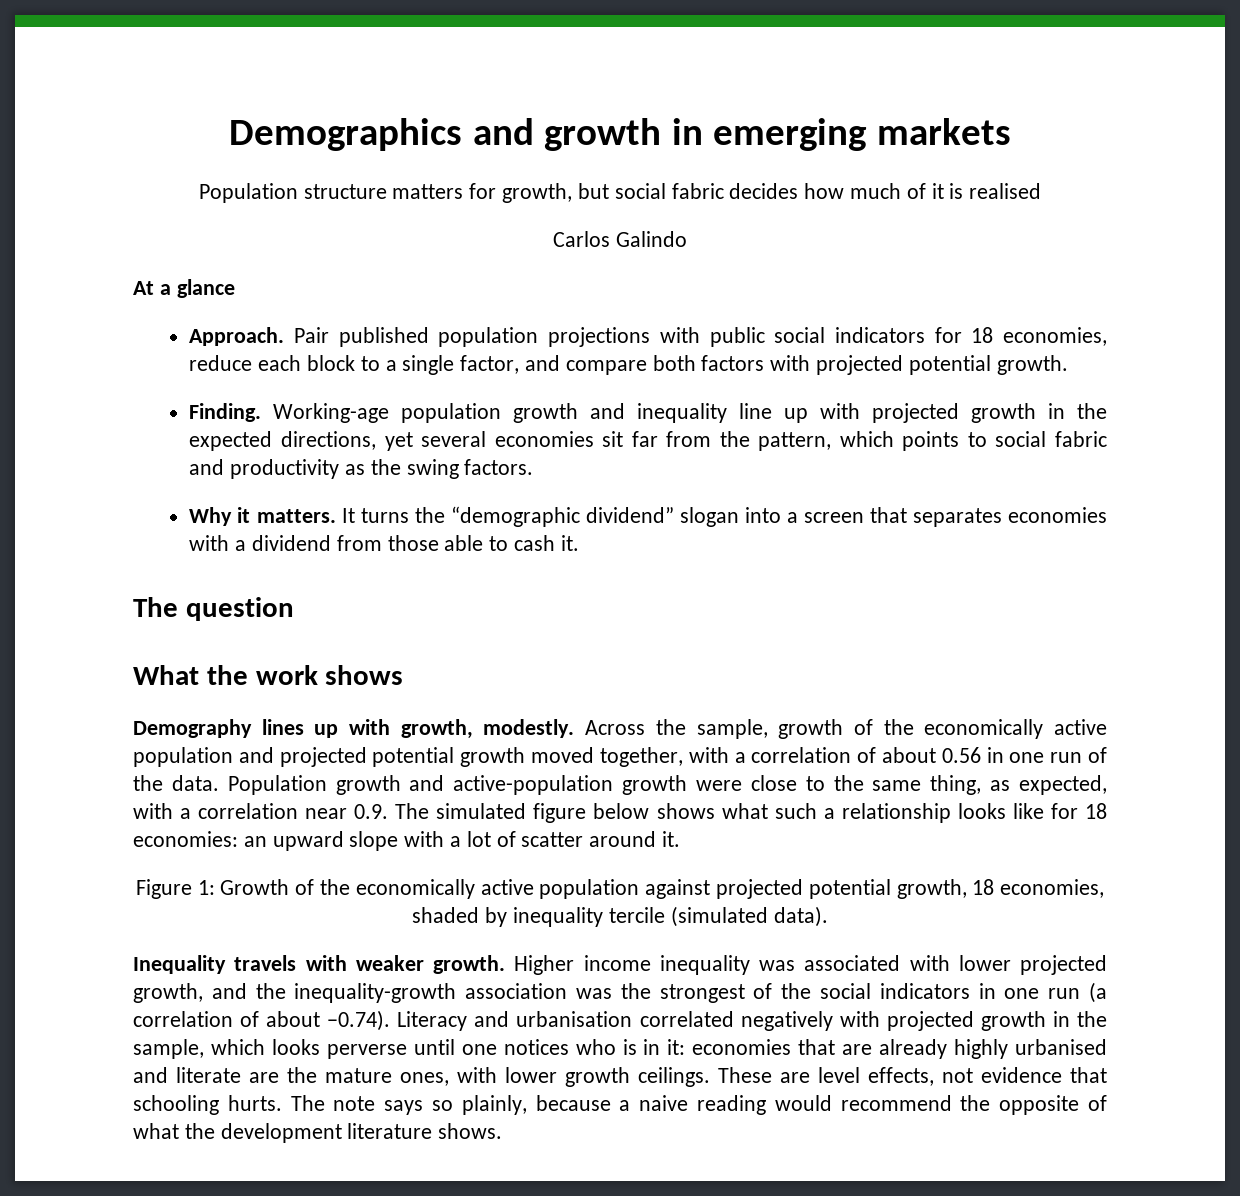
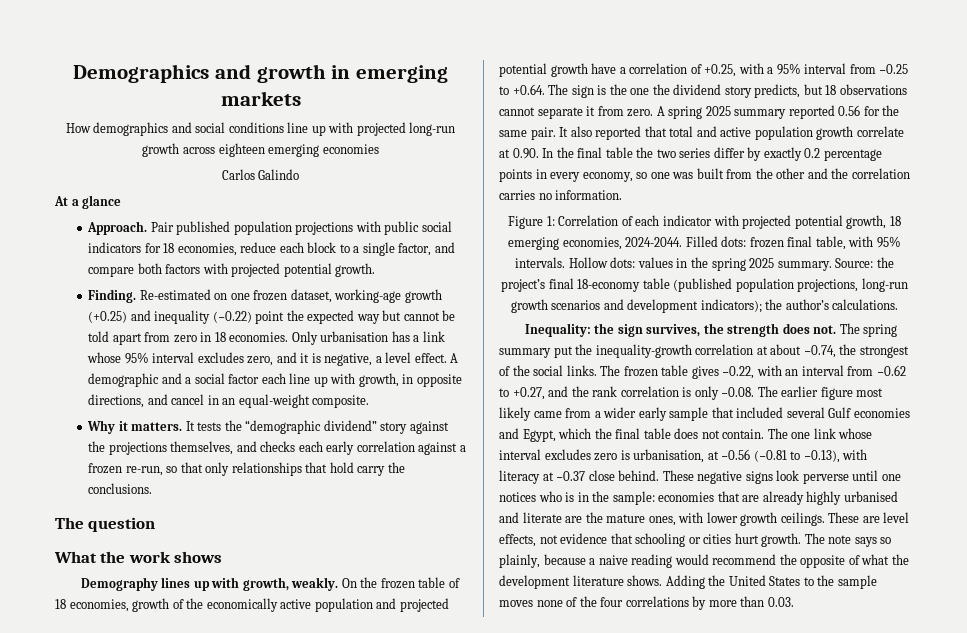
[198,183,1042,203] Population structure matters for growth, but social fabric decides how much of it is realised -> [65,122,456,136] [142,143,379,157] How demographics and social conditions line up with projected long-run growth across eighteen emerging economies
[273,403,1107,423] [189,431,1108,451] [189,459,534,479] Working-age population growth and inequality line up with projected growth in the expected directions, yet several economies sit far from the pattern, which points to social fabric and productivity as the swing factors. -> [139,289,442,303] [88,310,456,324] [88,331,445,345] [87,352,459,366] [88,373,462,387] [88,394,370,408] Re-estimated on one frozen dataset, working-age growth (+0.25) and inequality (−0.22) point the expected way but cannot be told apart from zero in 18 economies. Only urbanisation has a link whose 95% interval excludes zero, and it is negative, a level effect. A demographic and a social factor each line up with growth, in opposite directions, and cancel in an equal-weight composite.
[360,508,409,523] turns -> [197,422,222,431] tests
[679,507,1107,527] [189,535,579,551] slogan into a screen that separates economies with a dividend from those able to cash it. -> [380,421,449,434] [88,441,466,455] [88,462,405,476] [88,483,153,494] story against the projections themselves, and checks each early correlation against a frozen re-run, so that only relationships that hold carry the conclusions.
[483,719,768,739] modestly. Across the sample, -> [291,577,460,591] [55,599,129,612] weakly. On the frozen table of 18 economies,
[531,747,1107,767] [133,775,1108,795] [133,803,1107,823] [133,831,681,851] [135,879,1105,899] [412,906,828,927] [133,955,1107,975] [133,983,612,1003] moved together, with a correlation of about 0.56 in one run of the data. Population growth and active-population growth were close to the same thing, as expected, with a correlation near 0.9. The simulated figure below shows what such a relationship looks like for 18 economies: an upward slope with a lot of scatter around it. // Figure 1: Growth of the economically active population against projected potential growth, 18 economies, shaded by inequality tercile (simulated data). // Inequality travels with weaker growth. Higher income inequality was associated with lower projected growth, and the inequality-growth association was -> [591,63,909,77] [499,84,907,98] [499,105,900,119] [499,126,904,140] [499,147,882,161] [499,168,910,182] [499,190,623,200] [508,215,901,229] [508,236,901,250] [515,257,894,271] [501,278,908,292] [510,299,899,313] [524,323,898,337] [499,344,836,358] have a correlation of +0.25, with a 95% interval from −0.25 to +0.64. The sign is the one the dividend story predicts, but 18 observations cannot separate it from zero. A spring 2025 summary reported 0.56 for the same pair. It also reported that total and active population growth correlate at 0.90. In the final table the two series differ by exactly 0.2 percentage points in every economy, so one was built from the other and the correlation carries no information. // Figure 1: Correlation of each indicator with projected potential growth, 18 emerging economies, 2024-2044. Filled dots: frozen final table, with 95% intervals. Hollow dots: values in the spring 2025 summary. Source: the project’s final 18-economy table (published population projections, long-run growth scenarios and development indicators); the author’s calculations. // Inequality: the sign survives, the strength does not. The spring summary put the inequality-growth correlation at about −0.74,
[879,982,1107,1003] [133,1010,1108,1031] [133,1039,320,1059] indicators in one run (a correlation of about −0.74). Literacy and urbanisation correlated negatively with projected growth in the sample, which looks -> [566,365,906,379] [499,386,884,400] [499,407,910,421] [499,428,873,442] [499,449,868,463] [499,470,800,484] links. The frozen table gives −0.22, with an interval from −0.62 to +0.27, and the rank correlation is only −0.08. The earlier figure most likely came from a wider early sample that included several Gulf economies and Egypt, which the final table does not contain. The one link whose interval excludes zero is urbanisation, at −0.56 (−0.81 to −0.13), with literacy at −0.37 close behind. These negative signs look
[667,1039,686,1055] it: -> [592,491,655,505] the sample:
[227,1095,282,1111] hurts. -> [688,533,802,547] or cities hurt growth.
(503, 1131) none -> [665,575,877,589] [499,596,794,610] Adding the United States to the sample moves none of the four correlations by more than 0.03.

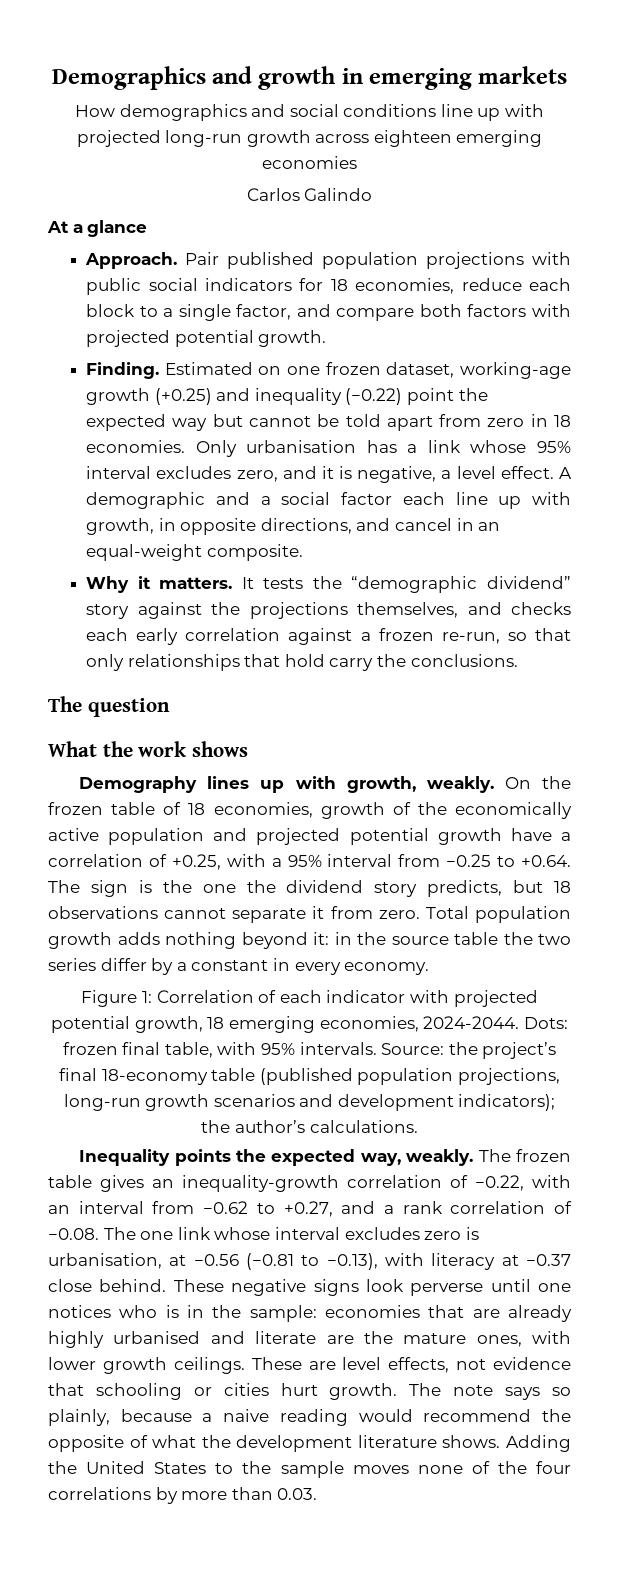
[139,289,211,300] Re-estimated -> [164,362,253,375] Estimated
[656,105,900,119] [499,126,904,140] [499,147,603,159] A spring 2025 summary reported 0.56 for the same pair. It also reported that total and active population growth correlate at 0.90. In the final -> [425,906,572,923] [48,932,449,949] Total population growth adds nothing beyond it: in the source
[763,147,882,161] [499,168,910,182] [499,190,623,200] exactly 0.2 percentage points in every economy, so one was built from the other and the correlation carries no information. -> [176,958,430,975] a constant in every economy.
[685,236,747,247] Filled dots: -> [523,1017,568,1029] Dots:
[568,257,832,271] Hollow dots: values in the spring 2025 summary. -> (377, 1048) none
[524,323,898,337] [499,344,909,358] [499,365,719,379] Inequality: the sign survives, the strength does not. The spring summary put the inequality-growth correlation at about −0.74, the strongest of the social links. The frozen table gives -> [79,1149,571,1166] [48,1175,468,1192] Inequality points the expected way, weakly. The frozen table gives an inequality-growth correlation of
[571,386,589,397] the -> [383,1205,394,1214] a
[682,386,884,400] [499,407,910,421] [499,428,765,442] is only −0.08. The earlier figure most likely came from a wider early sample that included several Gulf economies and Egypt, which the final table does not contain. -> [553,1201,572,1214] [48,1228,99,1240] of −0.08.

